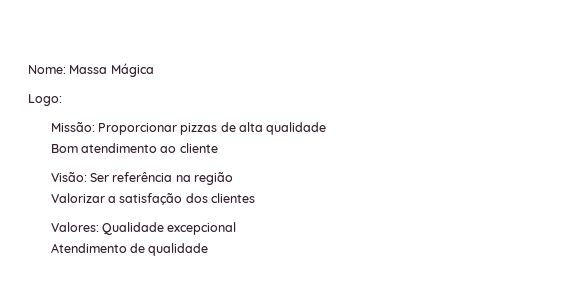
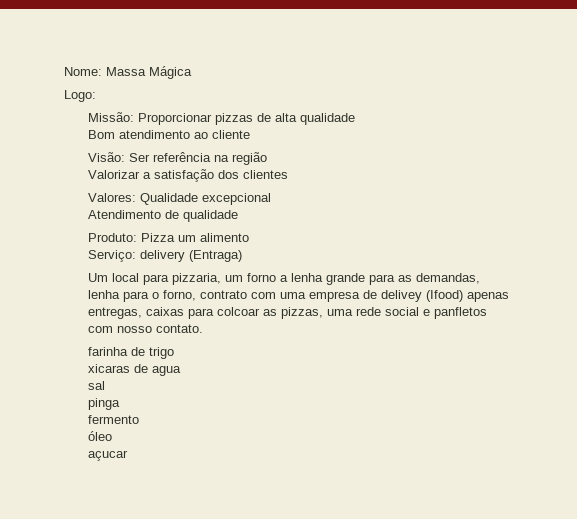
(209, 249) none -> [88,233,250,242] [88,250,243,262] [88,273,481,285] [88,290,510,302] [88,307,488,319] [88,324,204,333] [88,347,175,359] [88,364,182,376] [88,381,106,390] [88,398,121,410] [88,415,140,424] [88,431,113,441] [88,450,129,461] // Produto: Pizza um alimento // Serviço: delivery (Entraga) // Um local para pizzaria, um forno a lenha grande para as demandas, lenha para o forno, contrato com uma empresa de delivey (Ifood) apenas entregas, caixas para colcoar as pizzas, uma rede social e panfletos com nosso contato. // farinha de trigo // xicaras de agua // sal // pinga // fermento // óleo // açucar

